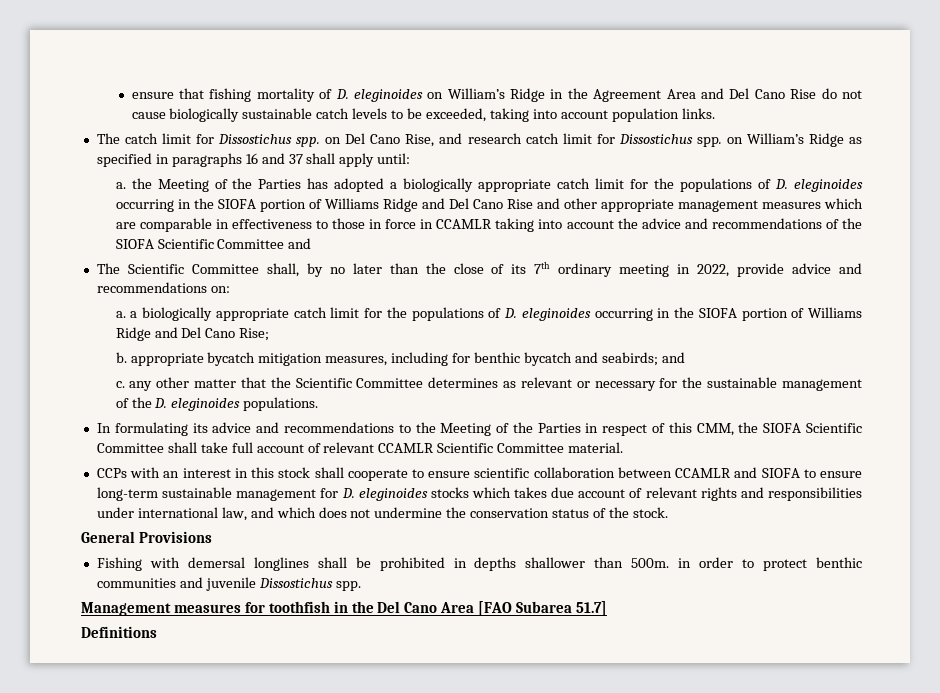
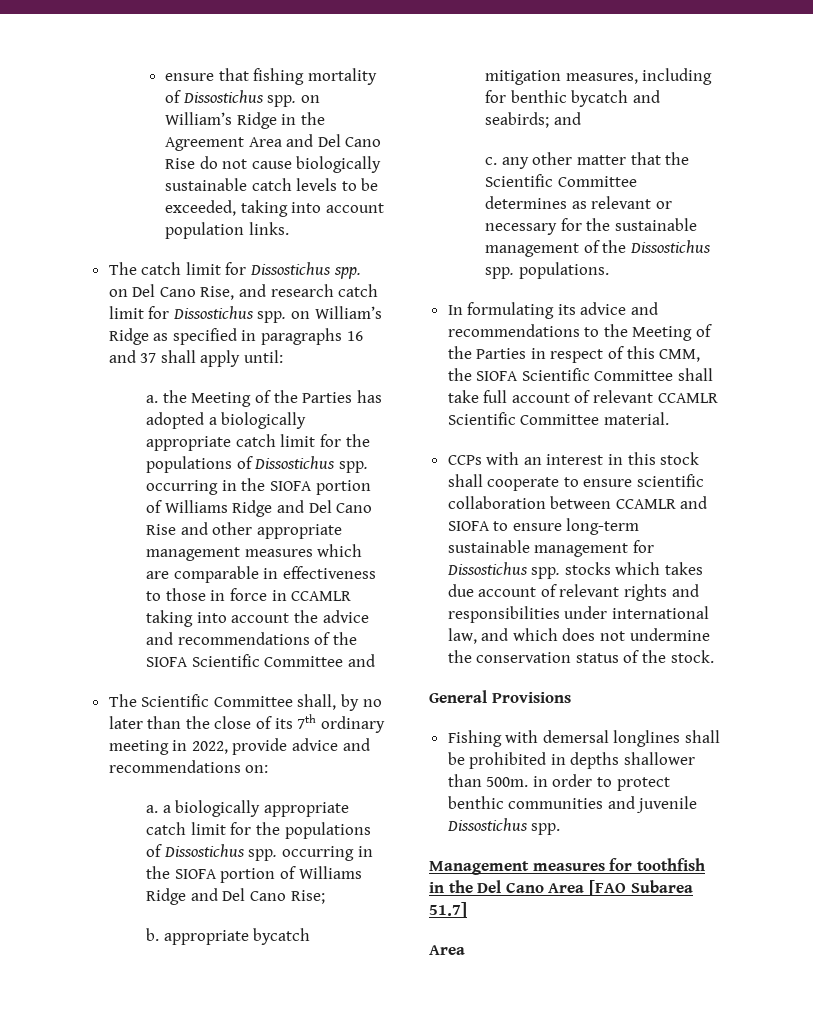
[335,89,423,102] D. eleginoides -> [182,90,297,107] Dissostichus spp.
[775,179,863,192] D. eleginoides -> [254,456,369,473] Dissostichus spp.
[504,308,591,321] D. eleginoides -> [163,844,278,861] Dissostichus spp.
[154,398,241,411] D. eleginoides -> [630,240,712,253] [485,267,515,279] Dissostichus spp.
[341,488,428,501] D. eleginoides -> [446,562,561,579] Dissostichus spp.
[81,626,157,638] Definitions -> [429,945,465,955] Area

